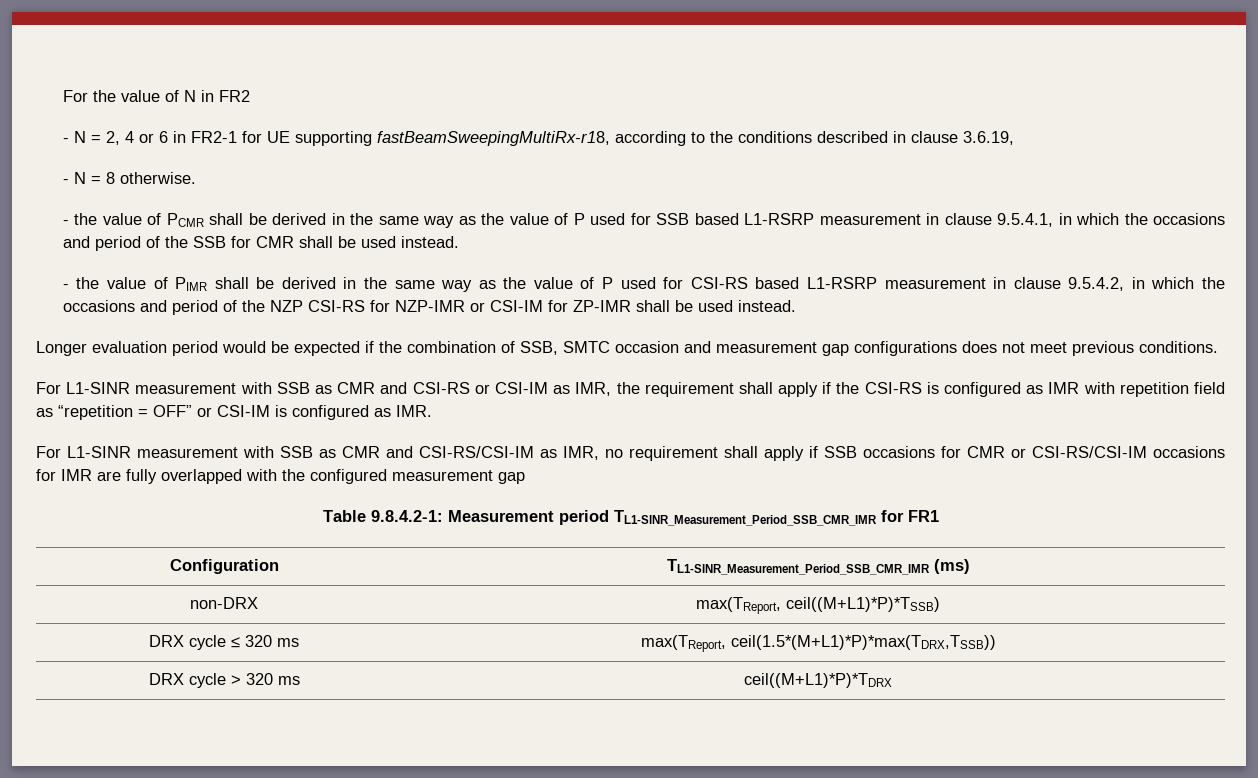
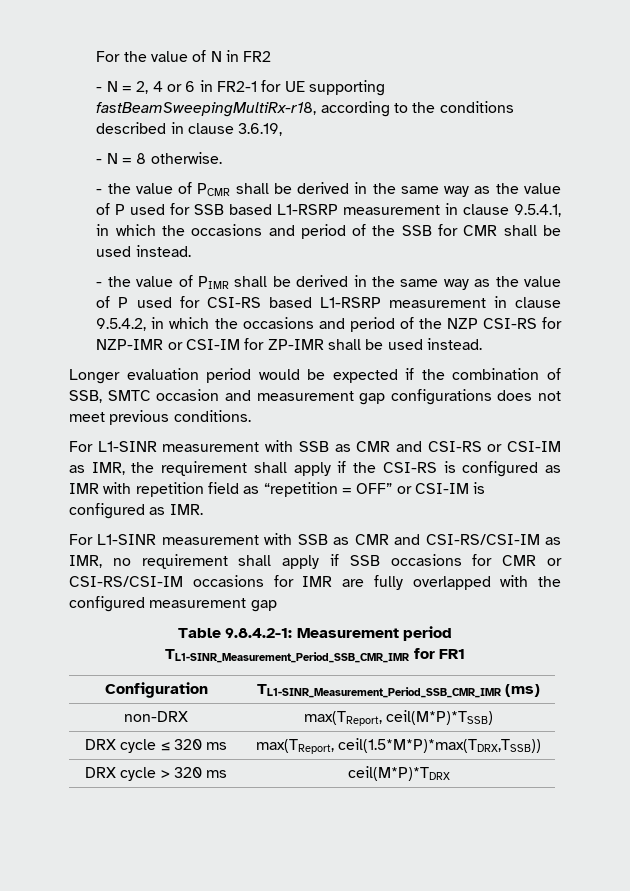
[786,597,940,612] ceil((M+L1)*P)*TSSB) -> [386,710,494,725] ceil(M*P)*TSSB)
[730,635,996,650] ceil(1.5*(M+L1)*P)*max(TDRX,TSSB)) -> [338,738,542,753] ceil(1.5*M*P)*max(TDRX,TSSB))
[744,673,892,688] ceil((M+L1)*P)*TDRX -> [347,766,450,781] ceil(M*P)*TDRX

